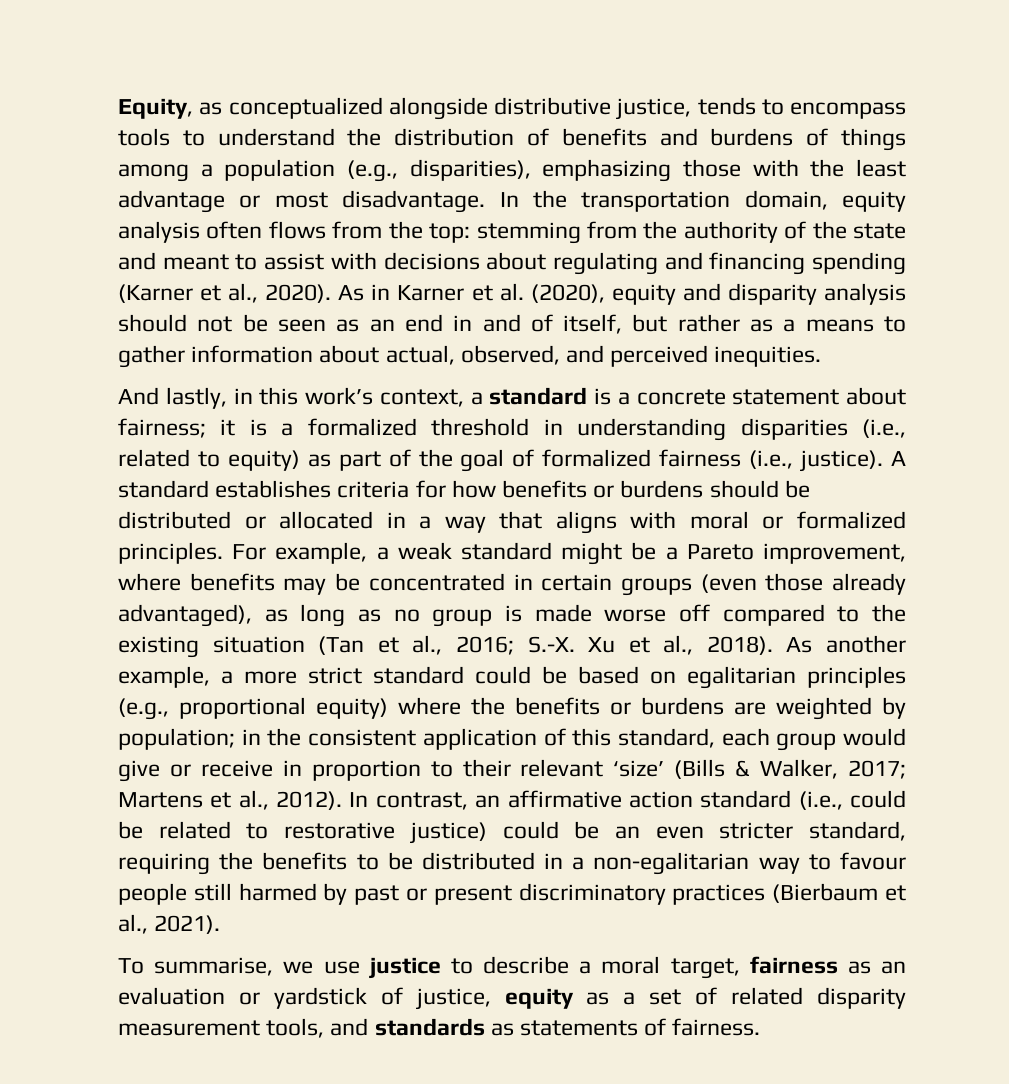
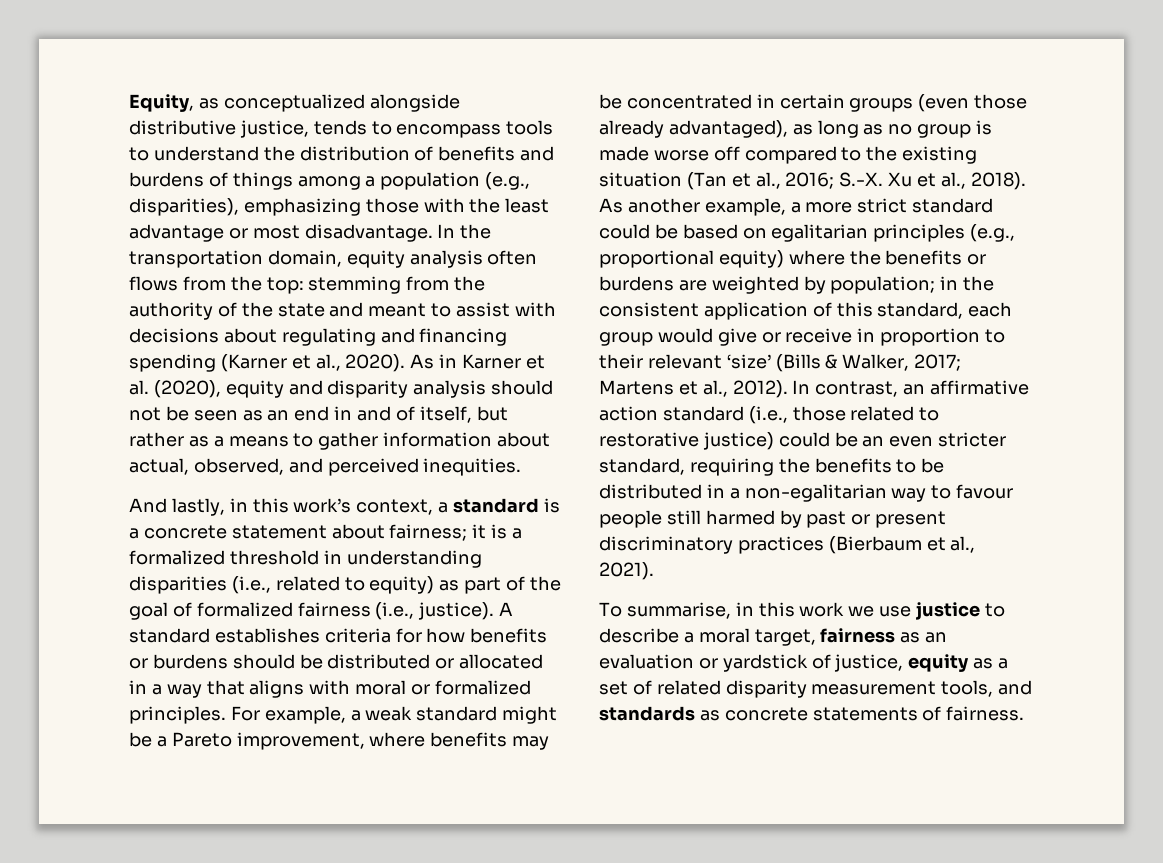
[850,790,906,808] [118,821,143,839] could be -> [792,406,846,421] those
(274, 966) none -> [735,602,845,617] in this work
(514, 1029) none -> [724,707,808,721] concrete

